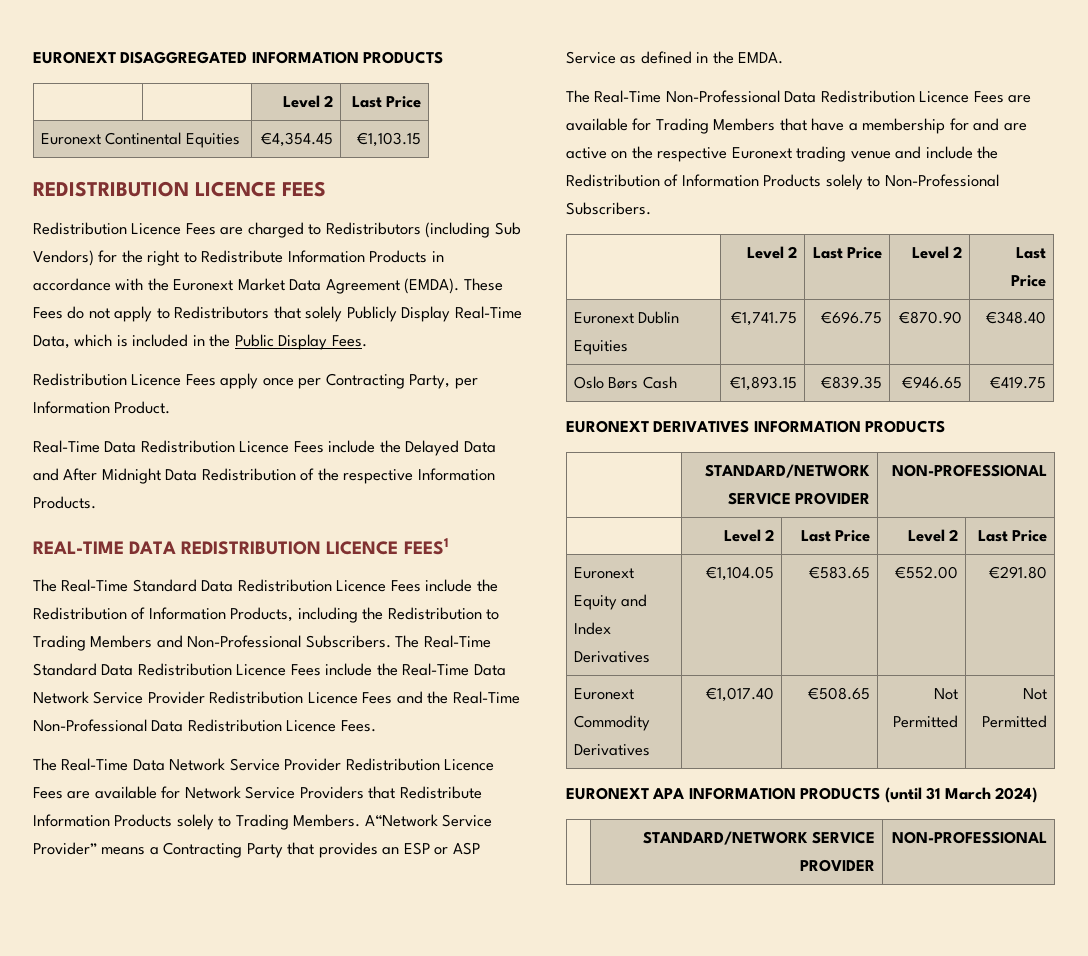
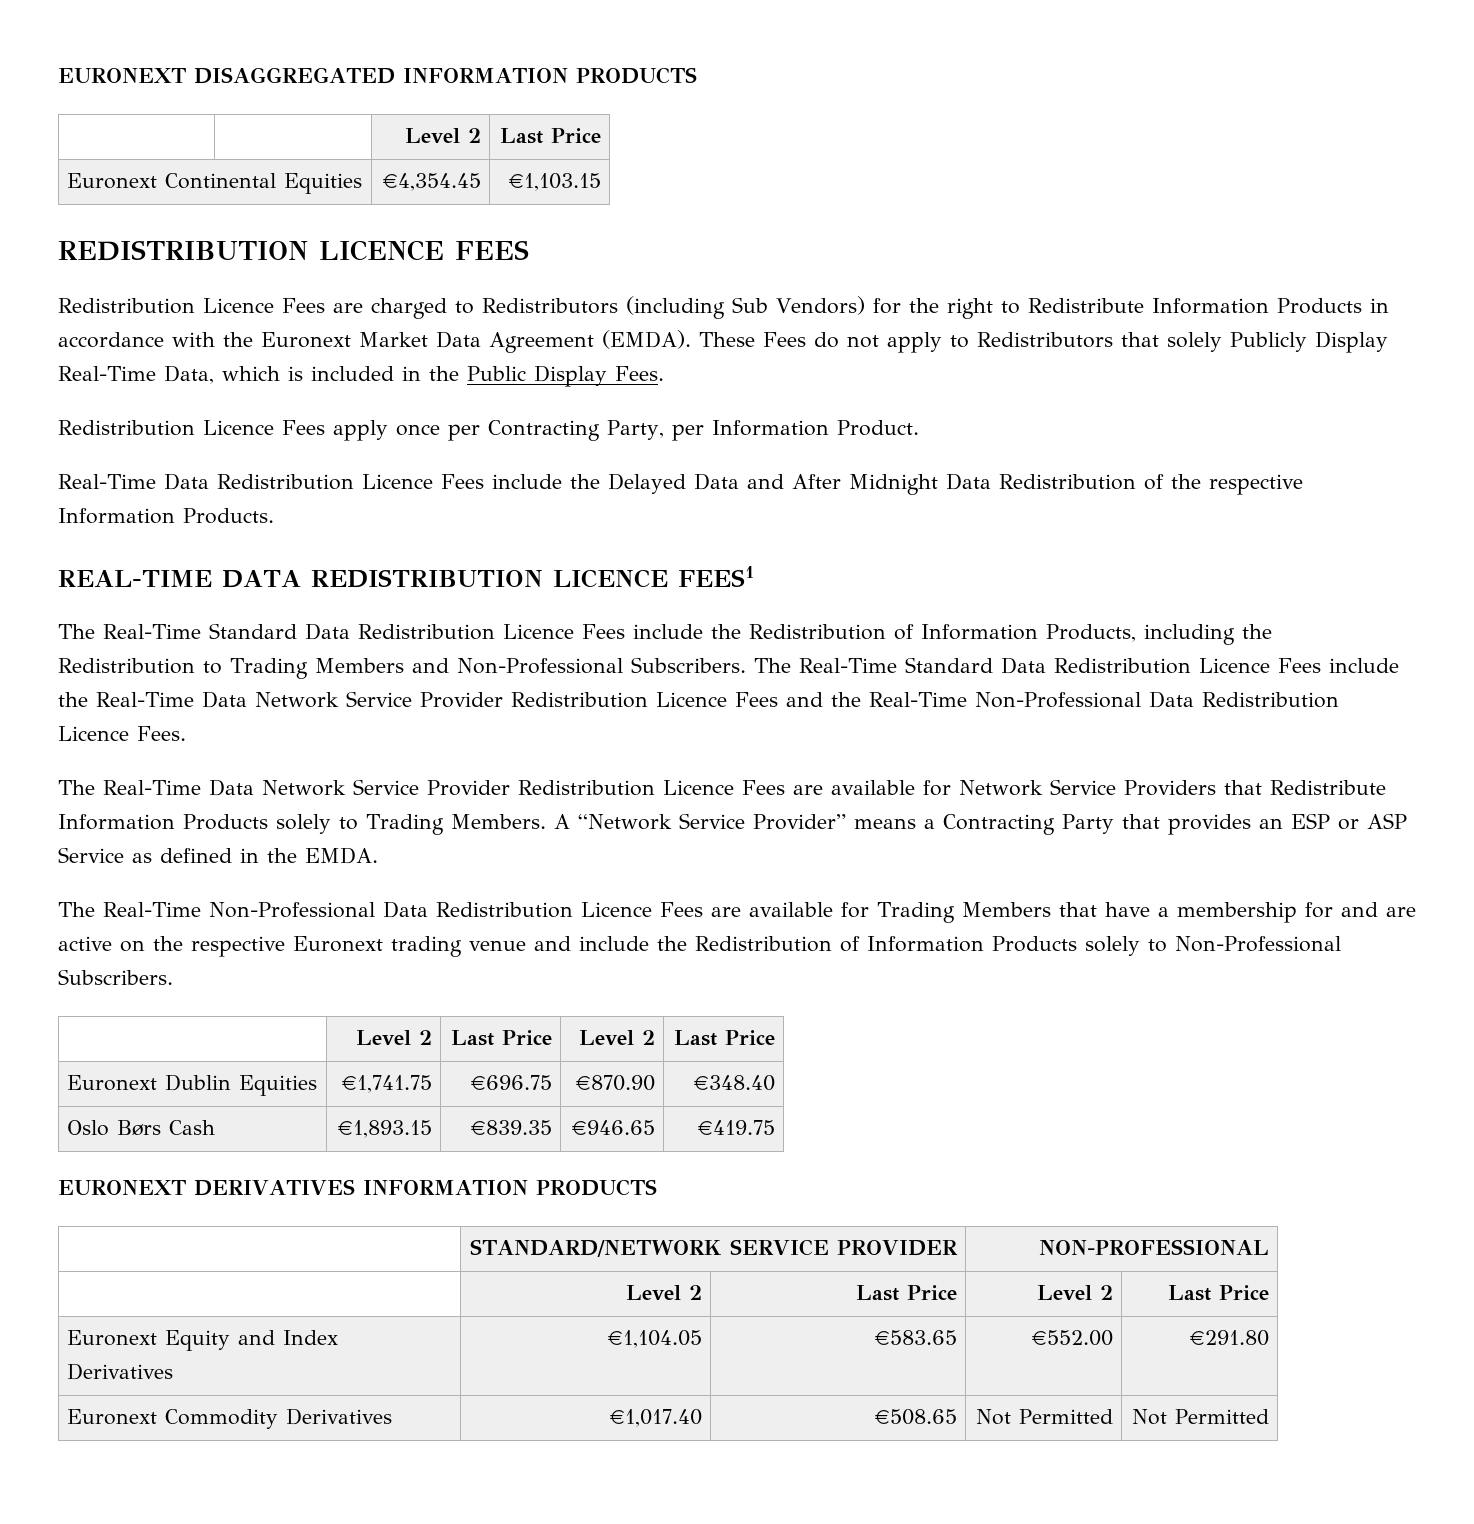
[364,814,438,827] A“Network -> [553,814,672,830] A “Network
[566,787,1038,803] [642,831,876,845] [800,859,876,872] [892,831,1048,844] // EURONEXT APA INFORMATION PRODUCTS (until 31 March 2024) // | STANDARD/NETWORK SERVICE PROVIDER | NON-PROFESSIONAL -> (1269, 1416) none

